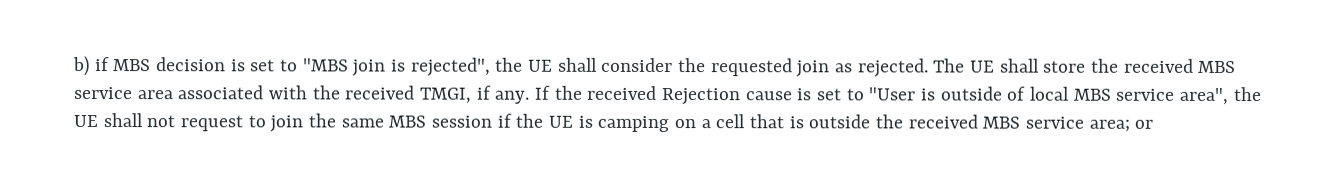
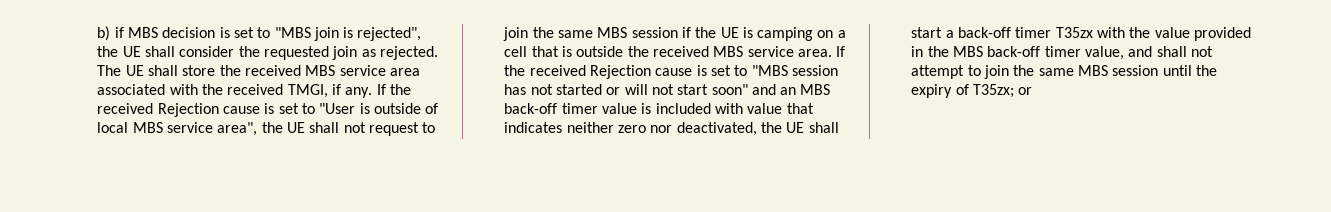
[1088,119,1130,132] area; -> [797,46,846,57] [504,65,838,79] [504,84,831,95] [504,103,814,114] [504,122,839,136] [911,27,1251,41] [911,46,1213,60] [911,65,1217,79] [911,84,1014,98] area. If the received Rejection cause is set to "MBS session has not started or will not start soon" and an MBS back-off timer value is included with value that indicates neither zero nor deactivated, the UE shall start a back-off timer T35zx with the value provided in the MBS back-off timer value, and shall not attempt to join the same MBS session until the expiry of T35zx;

